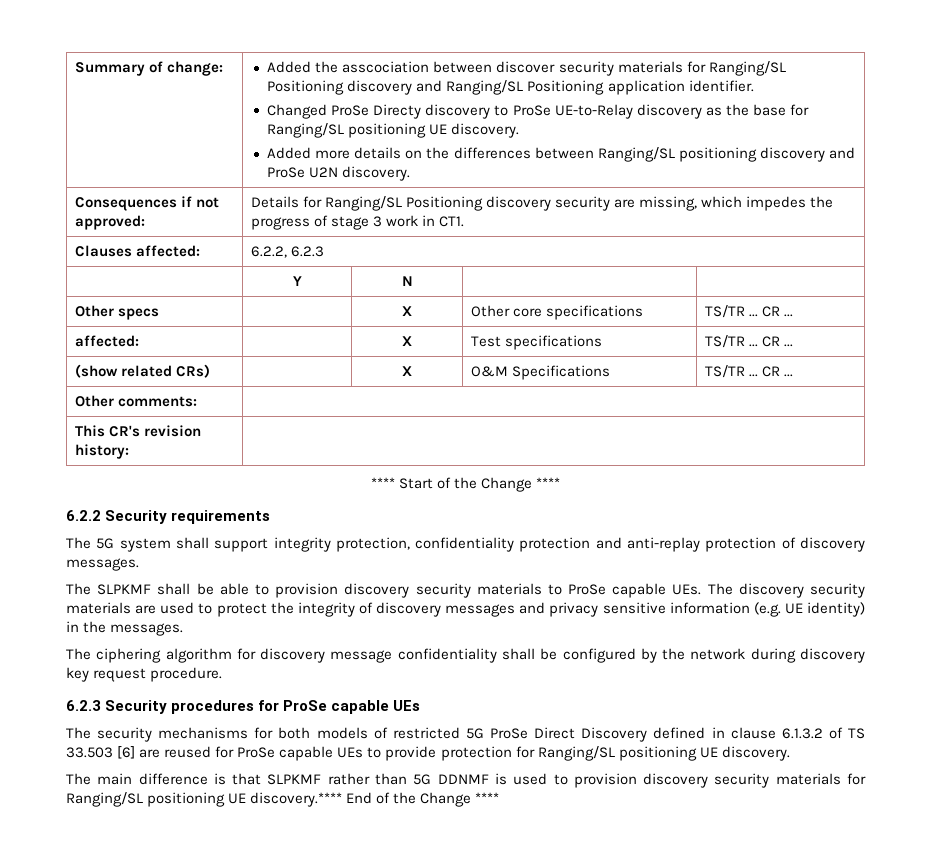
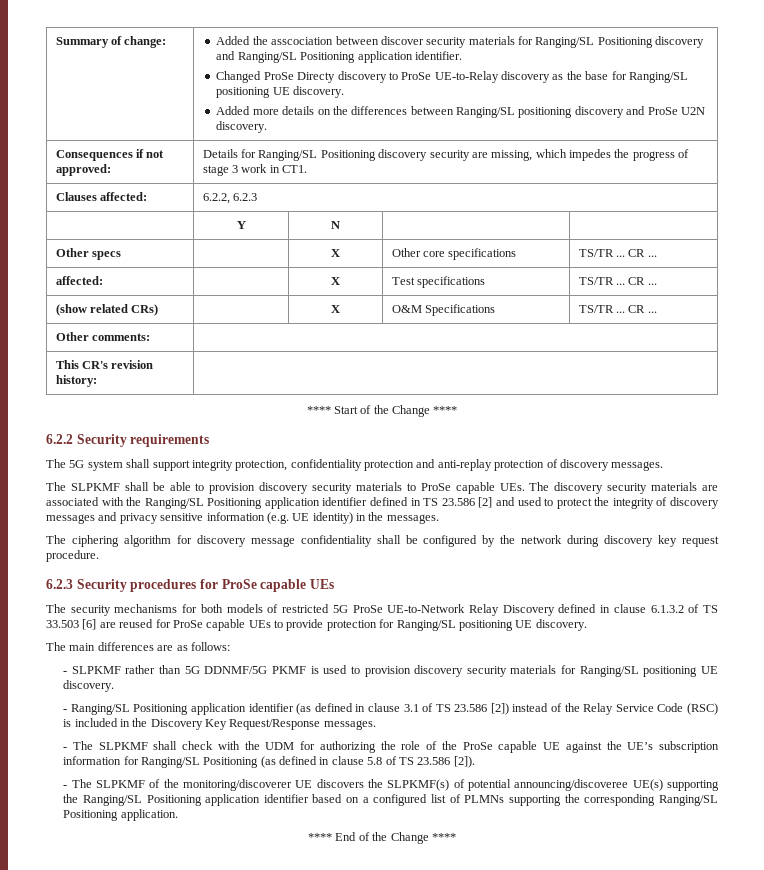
(157, 609) none -> [46,497,515,509] associated with the Ranging/SL Positioning application identifier defined in TS 23.586 [2] and
[534,727,576,739] Direct -> [387,604,499,616] UE-to-Network Relay
[138,773,262,785] difference is that -> [97,642,230,651] [63,671,68,674] differences are as follows: // -
[437,774,489,784] DDNMF -> [204,666,307,674] DDNMF/5G PKMF
[250,792,343,807] discovery.**** -> [63,680,115,692] [63,703,718,715] [63,718,376,730] [63,741,719,753] [63,756,475,768] [63,779,719,791] [63,794,718,806] [63,809,178,821] [308,833,333,841] discovery. // - Ranging/SL Positioning application identifier (as defined in clause 3.1 of TS 23.586 [2]) instead of the Relay Service Code (RSC) is included in the Discovery Key Request/Response messages. // - The SLPKMF shall check with the UDM for authorizing the role of the ProSe capable UE against the UE’s subscription information for Ranging/SL Positioning (as defined in clause 5.8 of TS 23.586 [2]). // - The SLPKMF of the monitoring/discoverer UE discovers the SLPKMF(s) of potential announcing/discoveree UE(s) supporting the Ranging/SL Positioning application identifier based on a configured list of PLMNs supporting the corresponding Ranging/SL Positioning application. // ****

